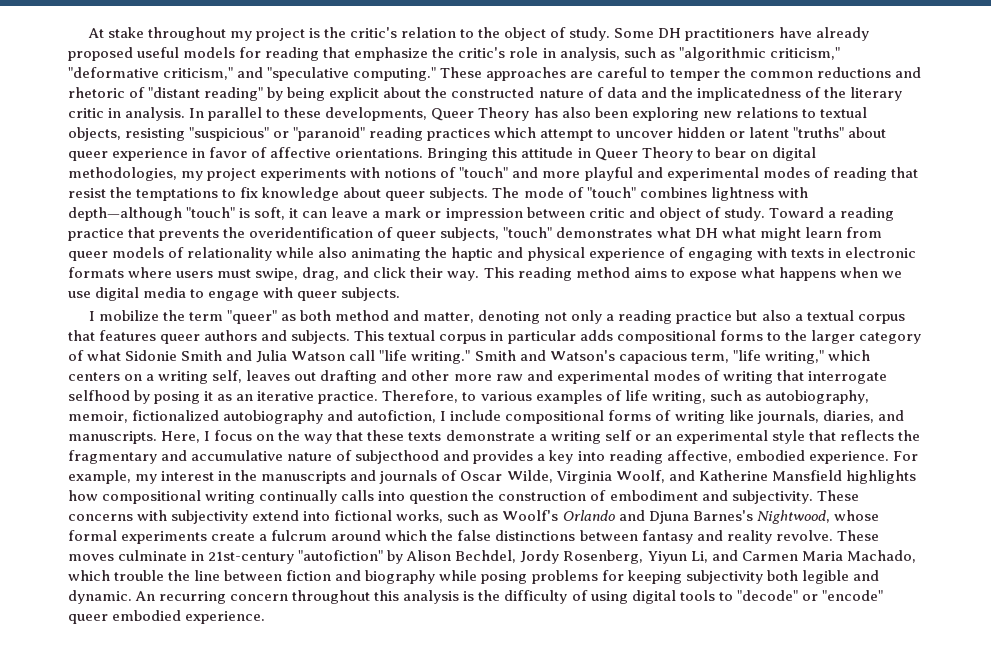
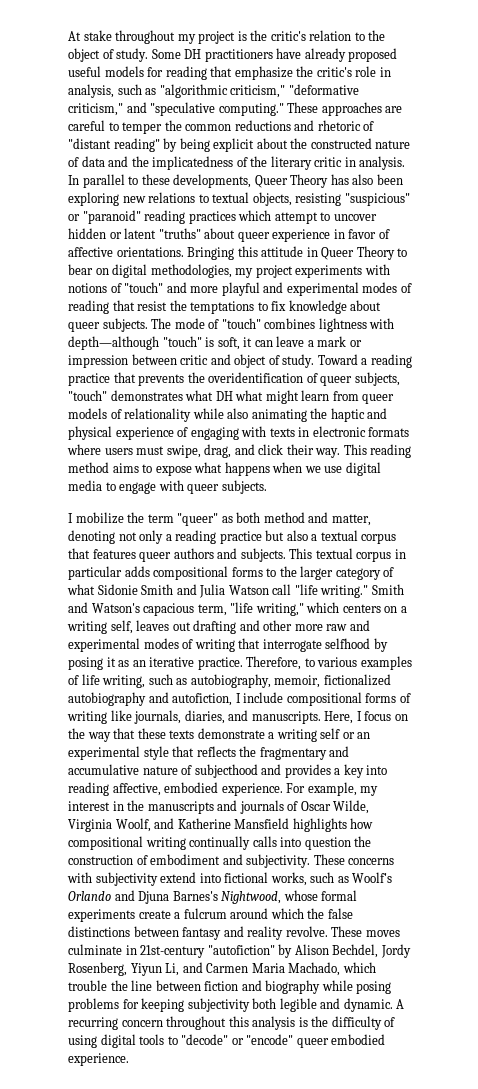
[135,591,156,601] An -> [396,999,405,1009] A

